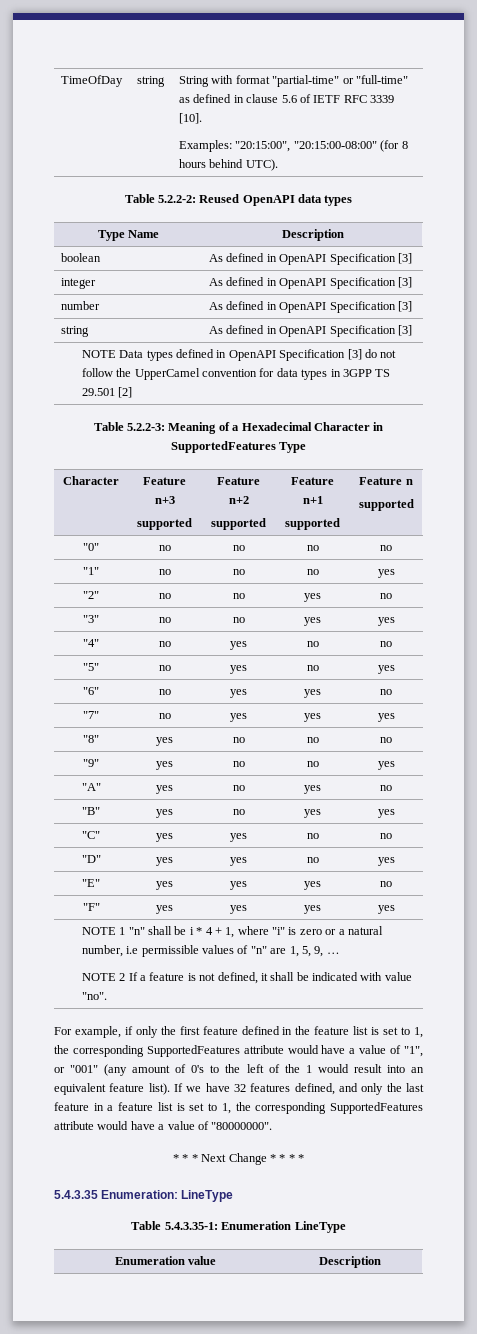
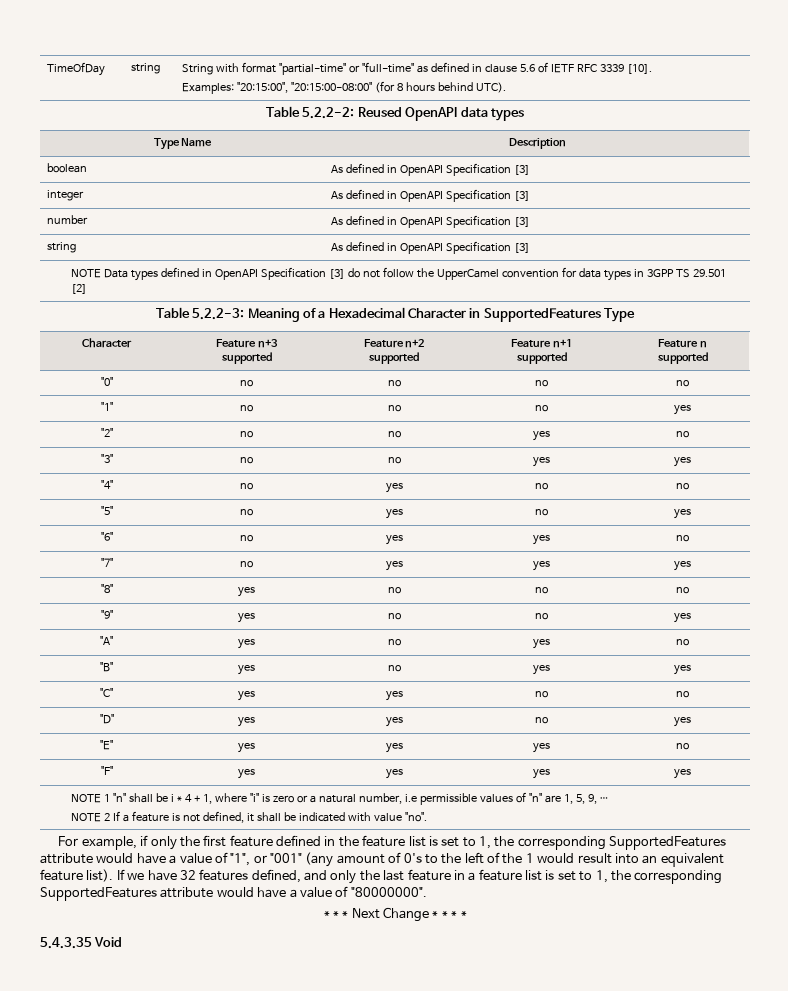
[101,1190,234,1202] [131,1221,346,1233] [114,1256,217,1265] [318,1256,381,1268] Enumeration: LineType // Table 5.4.3.35-1: Enumeration LineType // Enumeration value | Description -> [94,937,123,947] Void

